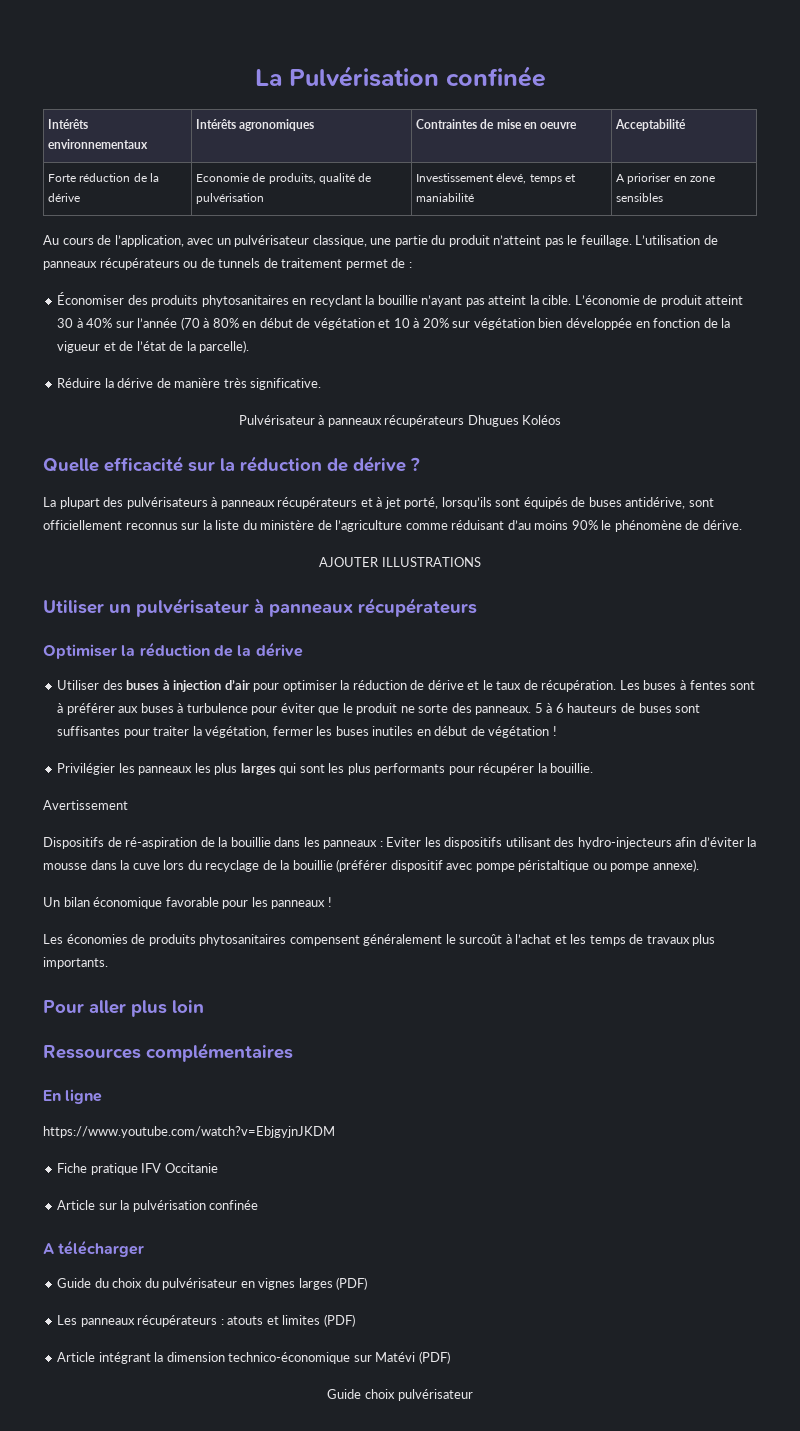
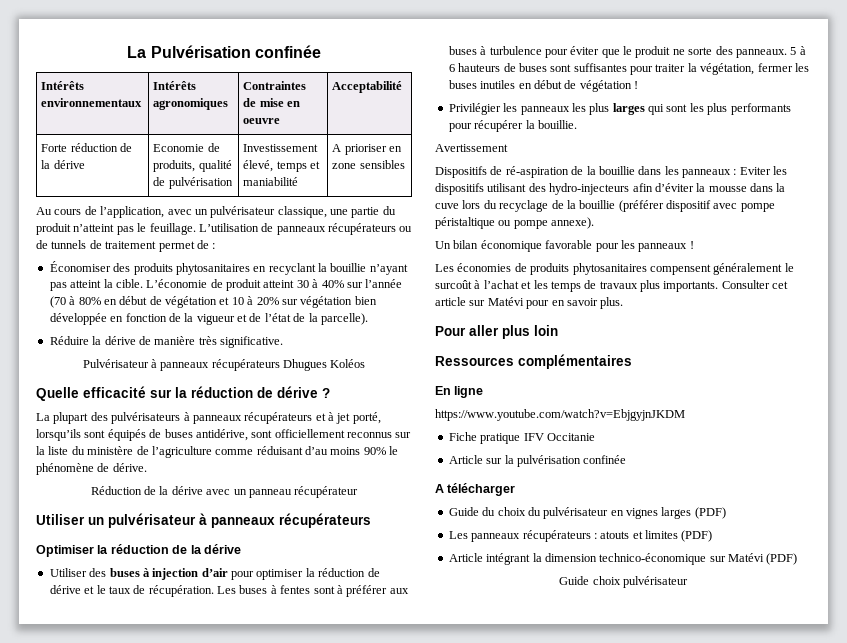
[319,557,481,567] AJOUTER ILLUSTRATIONS -> [90,486,359,498] Réduction de la dérive avec un panneau récupérateur
(108, 963) none -> [721,280,789,289] [435,297,624,309] Consulter cet article sur Matévi pour en savoir plus.

